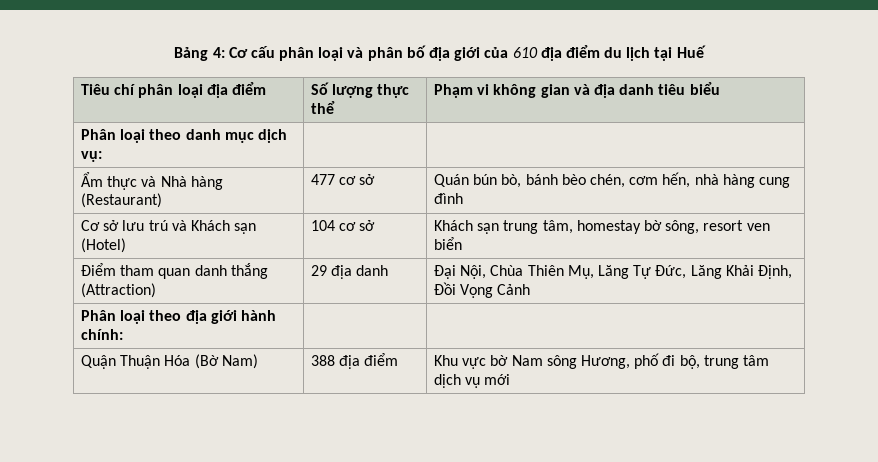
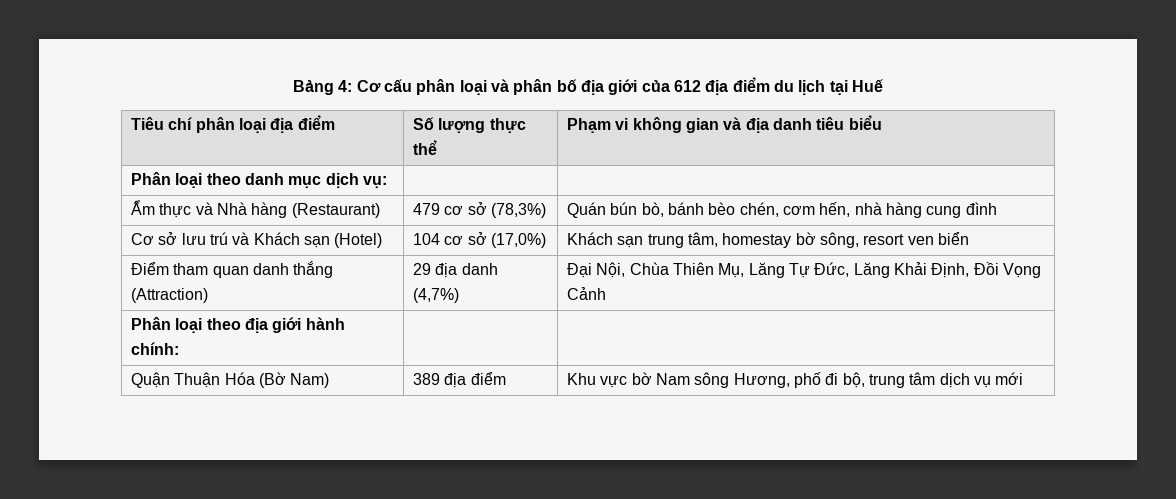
[512,47,538,58] 610 -> [673,80,701,92] 612
[311,174,376,185] 477 cơ sở -> [413,202,547,218] 479 cơ sở (78,3%)
(376, 225) none -> [491,233,547,248] (17,0%)
(389, 270) none -> [413,288,460,303] (4,7%)
[311,355,336,366] 388 -> [413,373,441,385] 389

